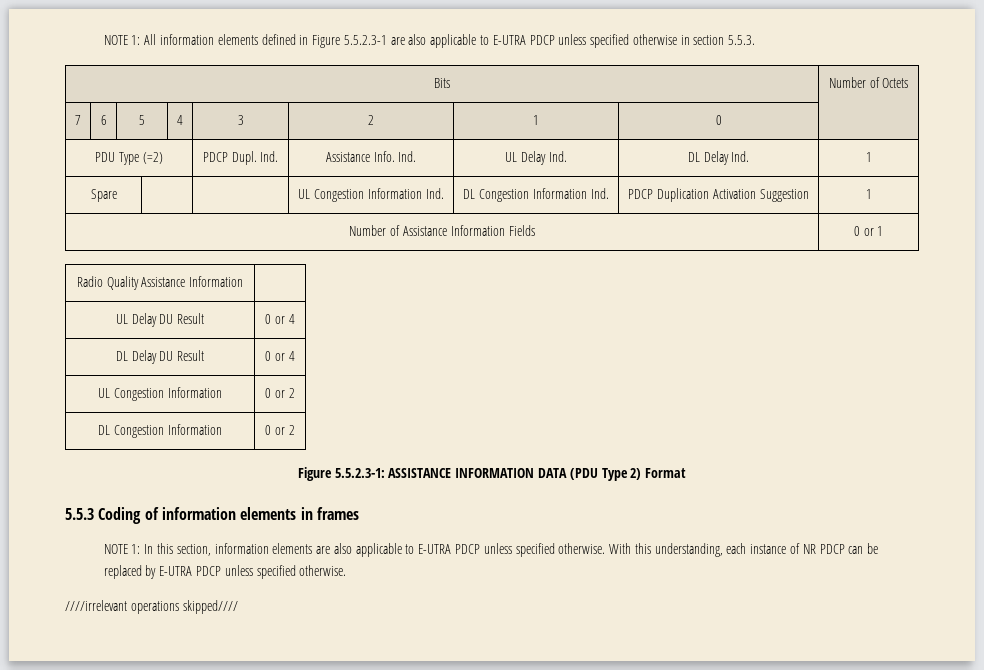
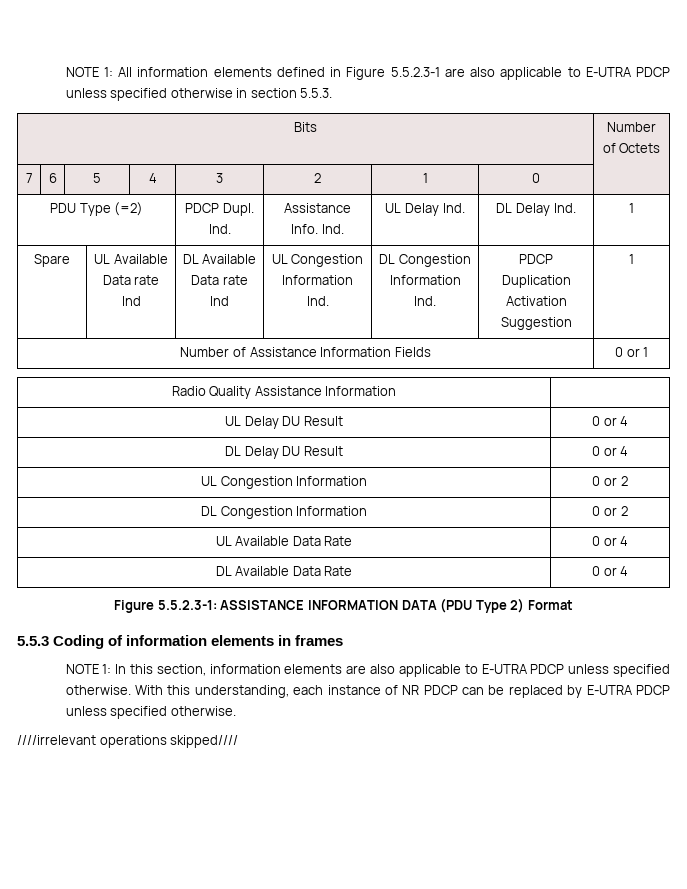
(117, 195) | -> [94,254,168,264] [102,275,160,285] [121,296,141,306] [182,254,257,264] [191,275,248,285] [210,296,229,306] UL Available Data rate Ind | DL Available Data rate Ind
(295, 430) none -> [215,536,353,546] [591,536,629,546] [215,566,353,576] [591,566,629,576] // UL Available Data Rate | 0 or 4 // DL Available Data Rate | 0 or 4

